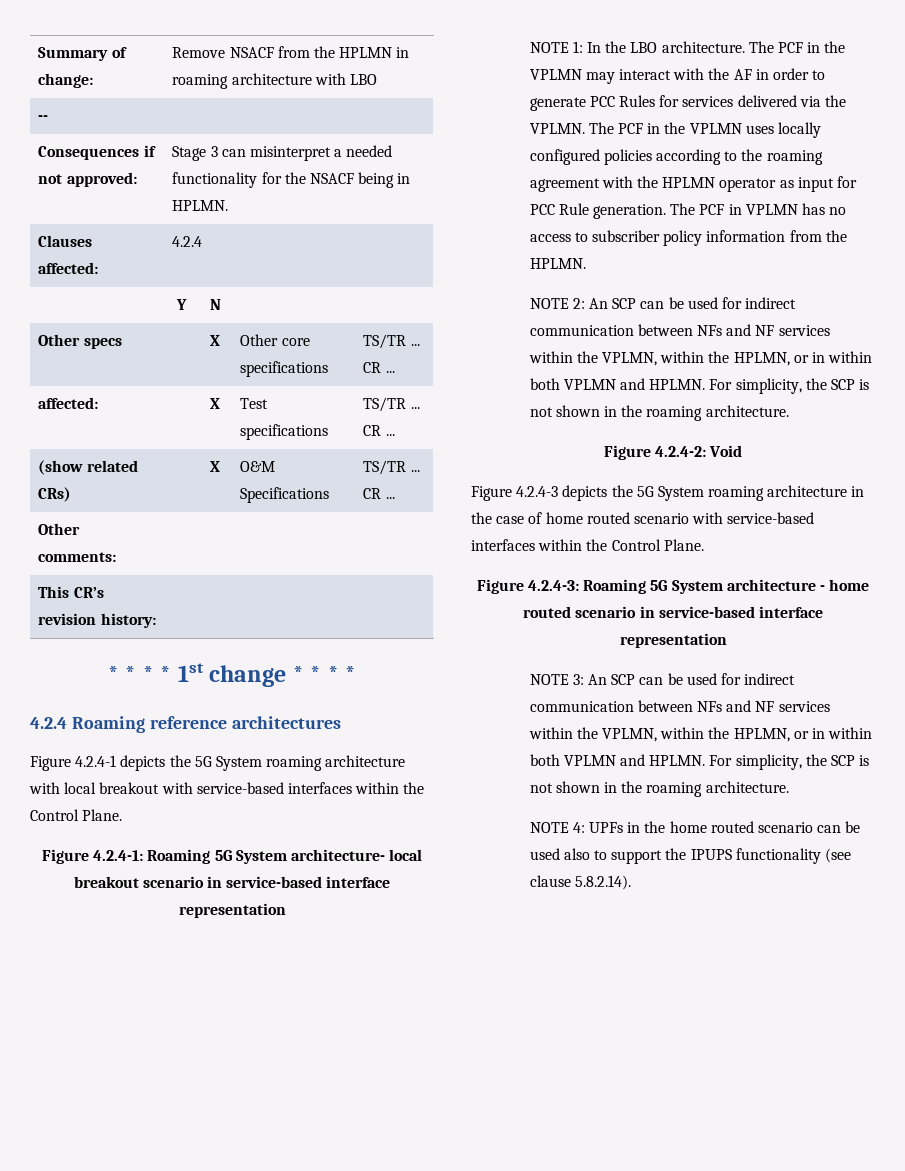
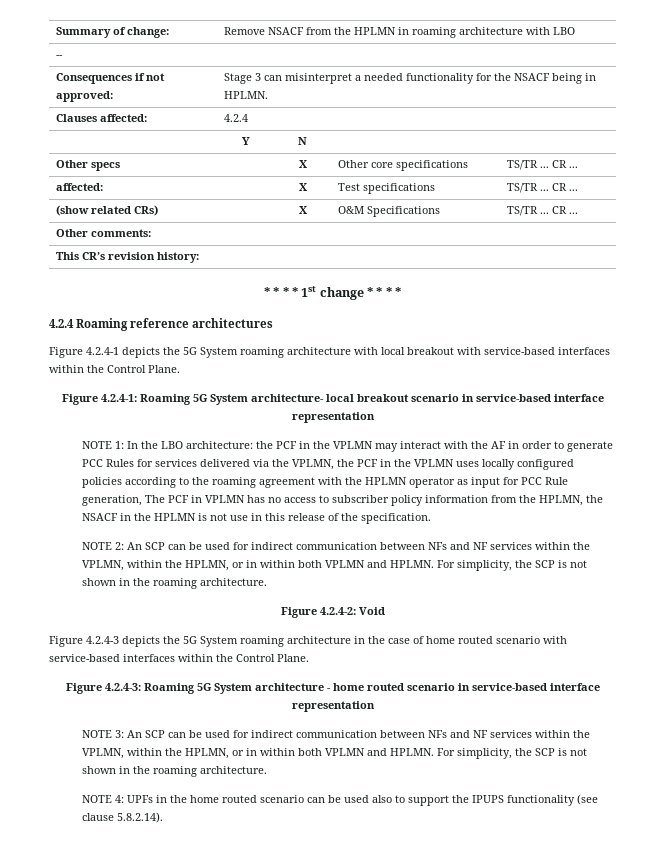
[661,41,774,53] architecture. The -> [185,441,273,449] architecture: the
[529,122,614,134] VPLMN. The -> [291,459,354,470] VPLMN, the
[593,204,667,219] generation. -> [81,495,142,506] generation,
[529,258,586,269] HPLMN. -> [538,495,603,506] [81,513,431,524] HPLMN, the NSACF in the HPLMN is not use in this release of the specification.

